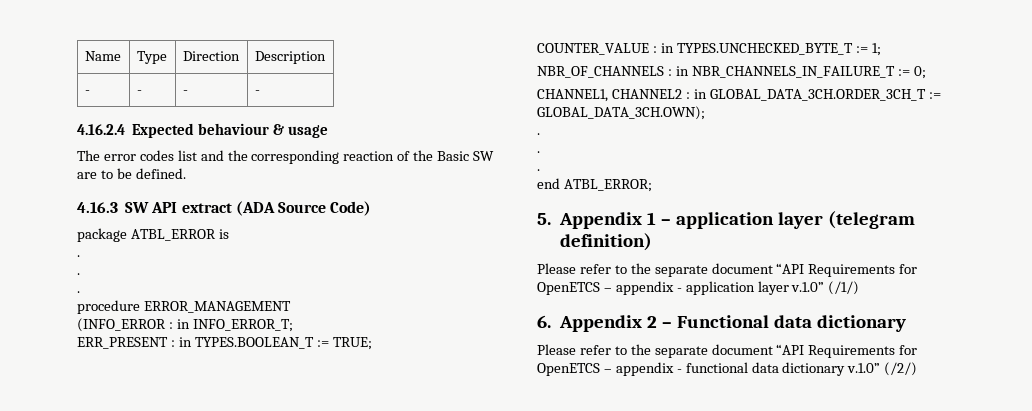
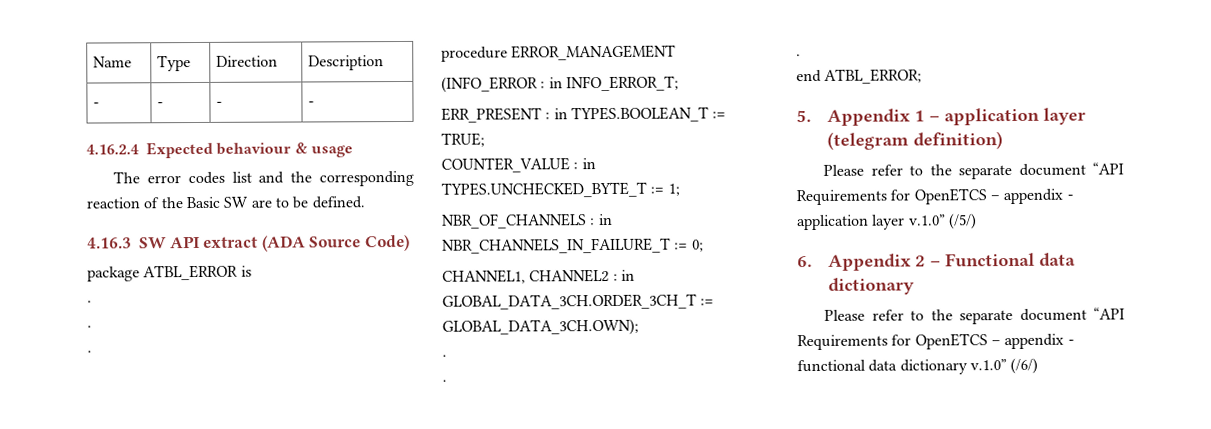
[828,281,860,295] (/1/) -> [947,213,977,230] (/5/)
[884,362,918,376] (/2/) -> [1010,357,1039,375] (/6/)

